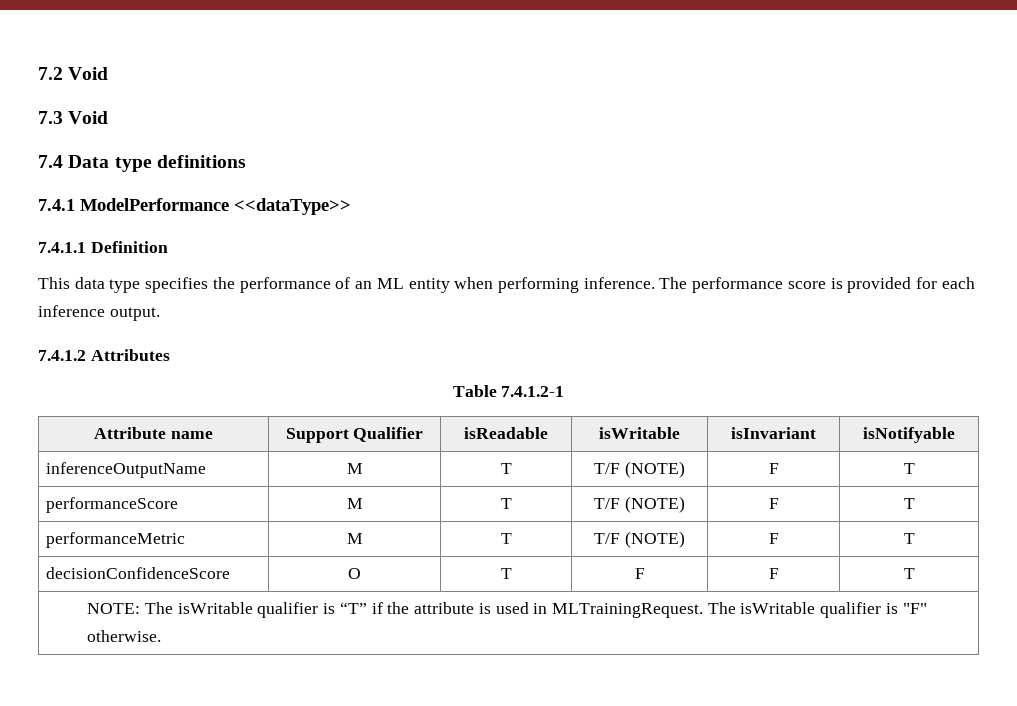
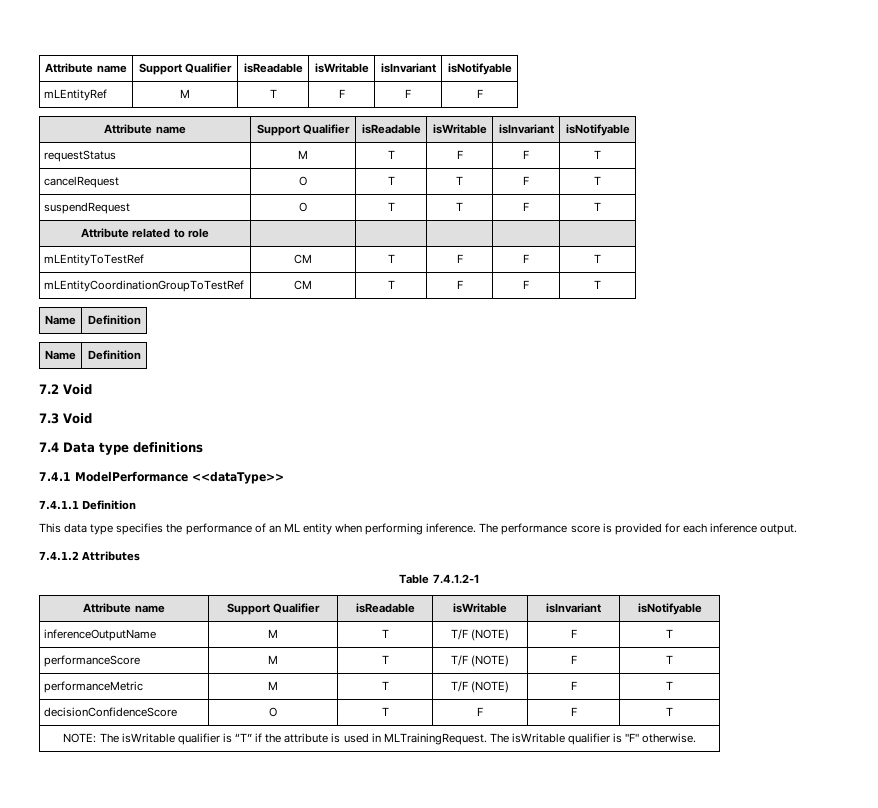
(38, 73) none -> [45,63,127,73] [138,63,233,75] [243,63,303,73] [314,63,369,73] [380,63,436,73] [447,63,512,75] [44,89,108,101] [180,89,190,98] [269,89,277,98] [338,89,345,98] [405,89,411,98] [476,89,483,98] [104,124,186,134] [256,124,351,136] [361,124,421,134] [432,124,487,134] [498,124,554,134] [565,124,630,136] [44,150,117,162] [298,150,308,159] [387,150,395,159] [456,150,463,159] [523,150,529,159] [594,150,601,159] [44,176,120,188] [299,176,307,186] [387,176,395,185] [456,176,463,185] [523,176,529,185] [594,176,601,185] [44,202,131,214] [299,202,307,212] [387,202,395,211] [456,202,463,211] [523,202,529,211] [594,202,601,211] [81,228,209,238] [44,254,145,266] [294,254,312,264] [387,254,395,263] [456,254,463,263] [523,254,529,263] [594,254,601,263] [44,280,245,292] [294,280,312,290] [387,280,395,289] [456,280,463,289] [523,280,529,289] [594,280,601,289] [45,315,76,325] [87,315,141,325] [45,350,76,360] [87,350,141,360] Attribute name | Support Qualifier | isReadable | isWritable | isInvariant | isNotifyable // mLEntityRef | M | T | F | F | F // Attribute name | Support Qualifier | isReadable | isWritable | isInvariant | isNotifyable // requestStatus | M | T | F | F | T // cancelRequest | O | T | T | F | T // suspendRequest | O | T | T | F | T // Attribute related to role | | | | | // mLEntityToTestRef | CM | T | F | F | T // mLEntityCoordinationGroupToTestRef | CM | T | F | F | T // Name | Definition // Name | Definition //

